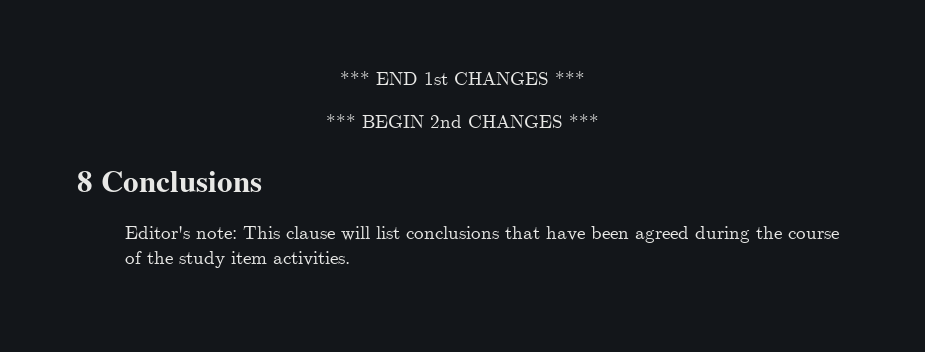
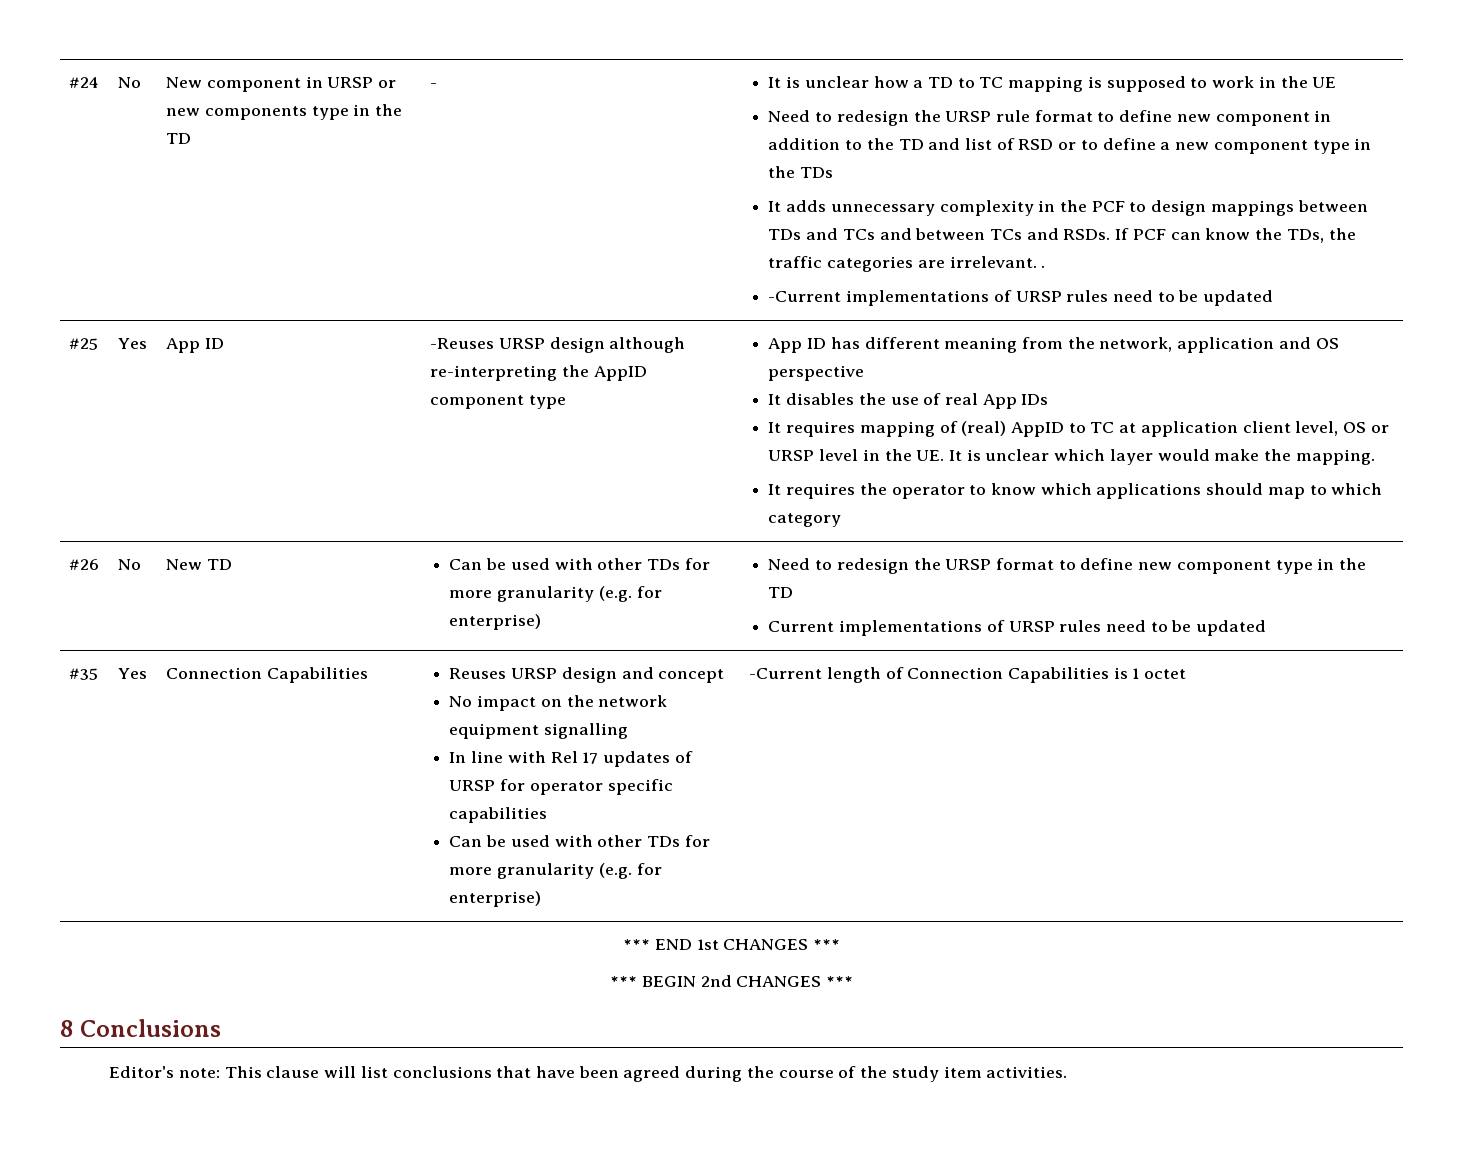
(340, 78) none -> [69,77,100,88] [118,77,142,88] [166,76,397,92] [166,104,403,120] [166,133,192,144] [430,83,438,88] [768,76,1337,92] [768,110,1332,126] [768,138,1372,154] [768,166,834,178] [768,200,1368,216] [768,228,1356,243] [768,256,1046,272] [768,290,1274,306] [69,338,99,350] [118,338,148,349] [166,338,224,353] [430,337,686,353] [430,365,647,381] [430,395,566,409] [768,337,1339,353] [768,365,865,381] [768,393,1049,409] [768,421,1389,437] [768,449,1375,465] [768,483,1383,499] [768,513,842,527] [69,559,100,570] [118,559,142,570] [166,559,232,570] [449,558,710,570] [449,586,662,602] [449,614,542,630] [768,558,1367,574] [768,587,794,598] [768,620,1267,636] [69,668,99,680] [118,668,148,679] [166,667,368,683] [449,667,725,683] [449,695,668,711] [449,723,629,739] [449,751,693,767] [449,779,673,795] [449,807,548,823] [449,835,710,847] [449,863,662,879] [449,891,542,907] [749,667,1187,683] #24 | No | New component in URSP or new components type in the TD | - | It is unclear how a TD to TC mapping is supposed to work in the UE // Need to redesign the URSP rule format to define new component in addition to the TD and list of RSD or to define a new component type in the TDs // It adds unnecessary complexity in the PCF to design mappings between TDs and TCs and between TCs and RSDs. If PCF can know the TDs, the traffic categories are irrelevant. . // -Current implementations of URSP rules need to be updated // #25 | Yes | App ID | -Reuses URSP design although re-interpreting the AppID component type | App ID has different meaning from the network, application and OS perspective // It disables the use of real App IDs // It requires mapping of (real) AppID to TC at application client level, OS or URSP level in the UE. It is unclear which layer would make the mapping. // It requires the operator to know which applications should map to which category // #26 | No | New TD | Can be used with other TDs for more granularity (e.g. for enterprise) | Need to redesign the URSP format to define new component type in the TD // Current implementations of URSP rules need to be updated // #35 | Yes | Connection Capabilities | Reuses URSP design and concept // No impact on the network equipment signalling // In line with Rel 17 updates of URSP for operator specific capabilities // Can be used with other TDs for more granularity (e.g. for enterprise) | -Current length of Connection Capabilities is 1 octet //

